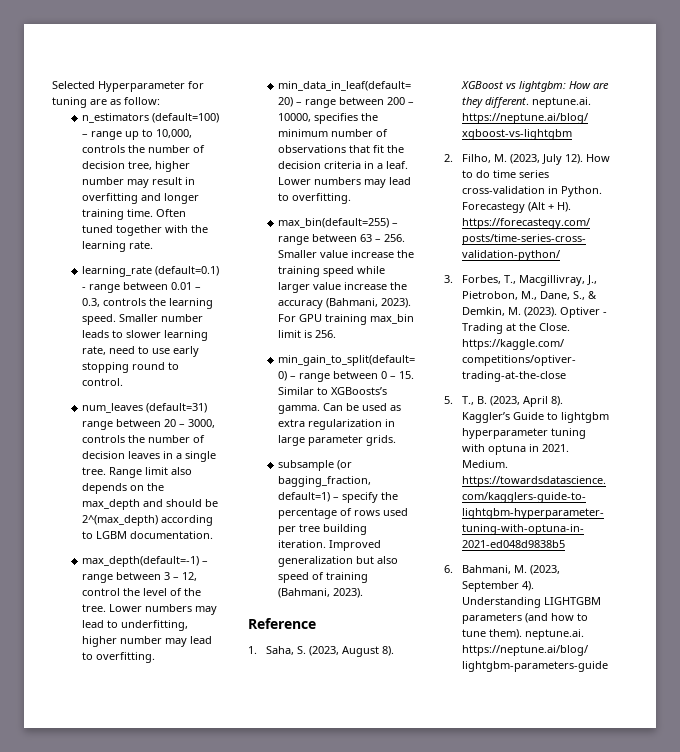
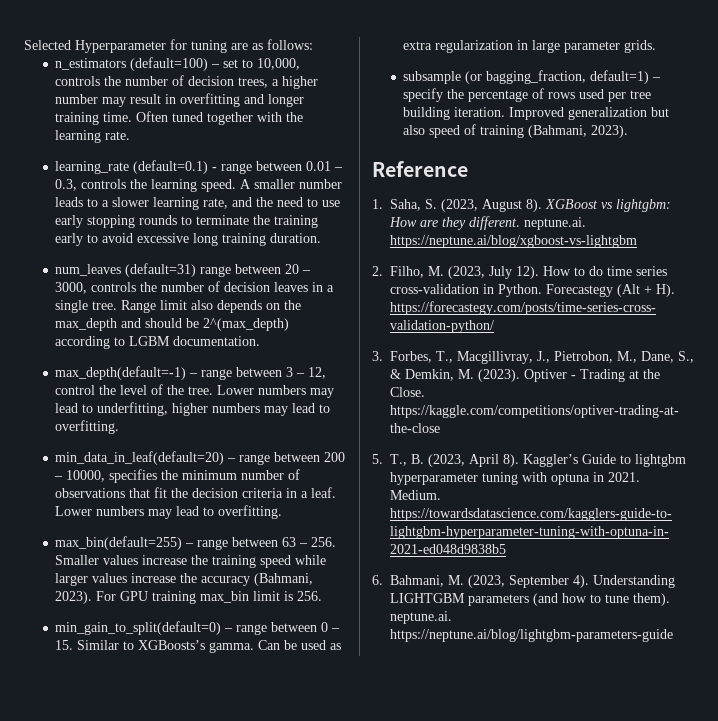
[124,97,160,105] follow: -> [267,39,313,50] follows:
[90,131,139,140] range up -> [223,59,239,68] set
[127,161,152,170] tree, -> [238,77,280,88] trees, a
[118,314,158,322] Smaller -> [240,179,296,189] A smaller
(123, 334) none -> [102,200,110,207] a
(106, 350) none -> [232,197,274,207] and the
[131,362,179,370] [81,378,123,386] round to control. -> [139,215,319,228] [55,233,322,246] rounds to terminate the training early to avoid excessive long training duration.
[119,636,162,644] number -> [212,403,261,413] numbers
[319,250,348,258] value -> [103,555,139,565] values
[312,282,341,290] value -> [92,573,128,583] values

